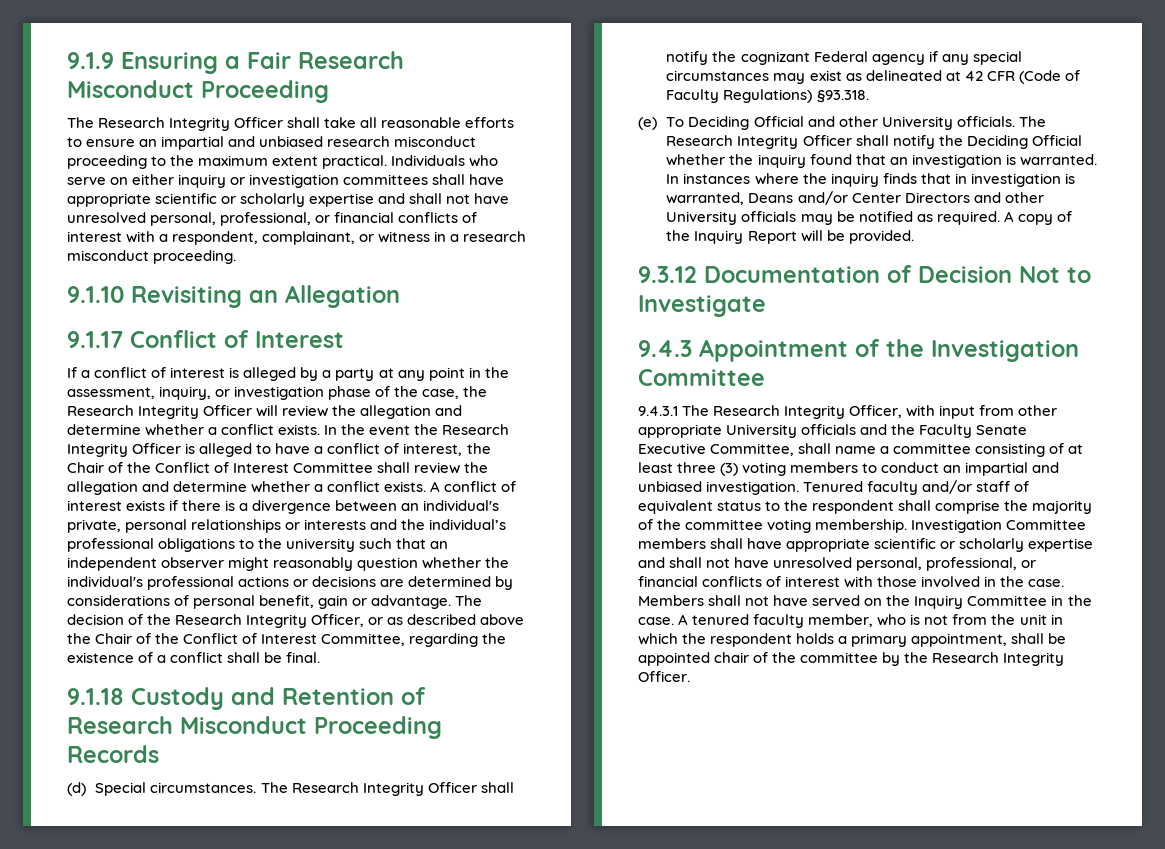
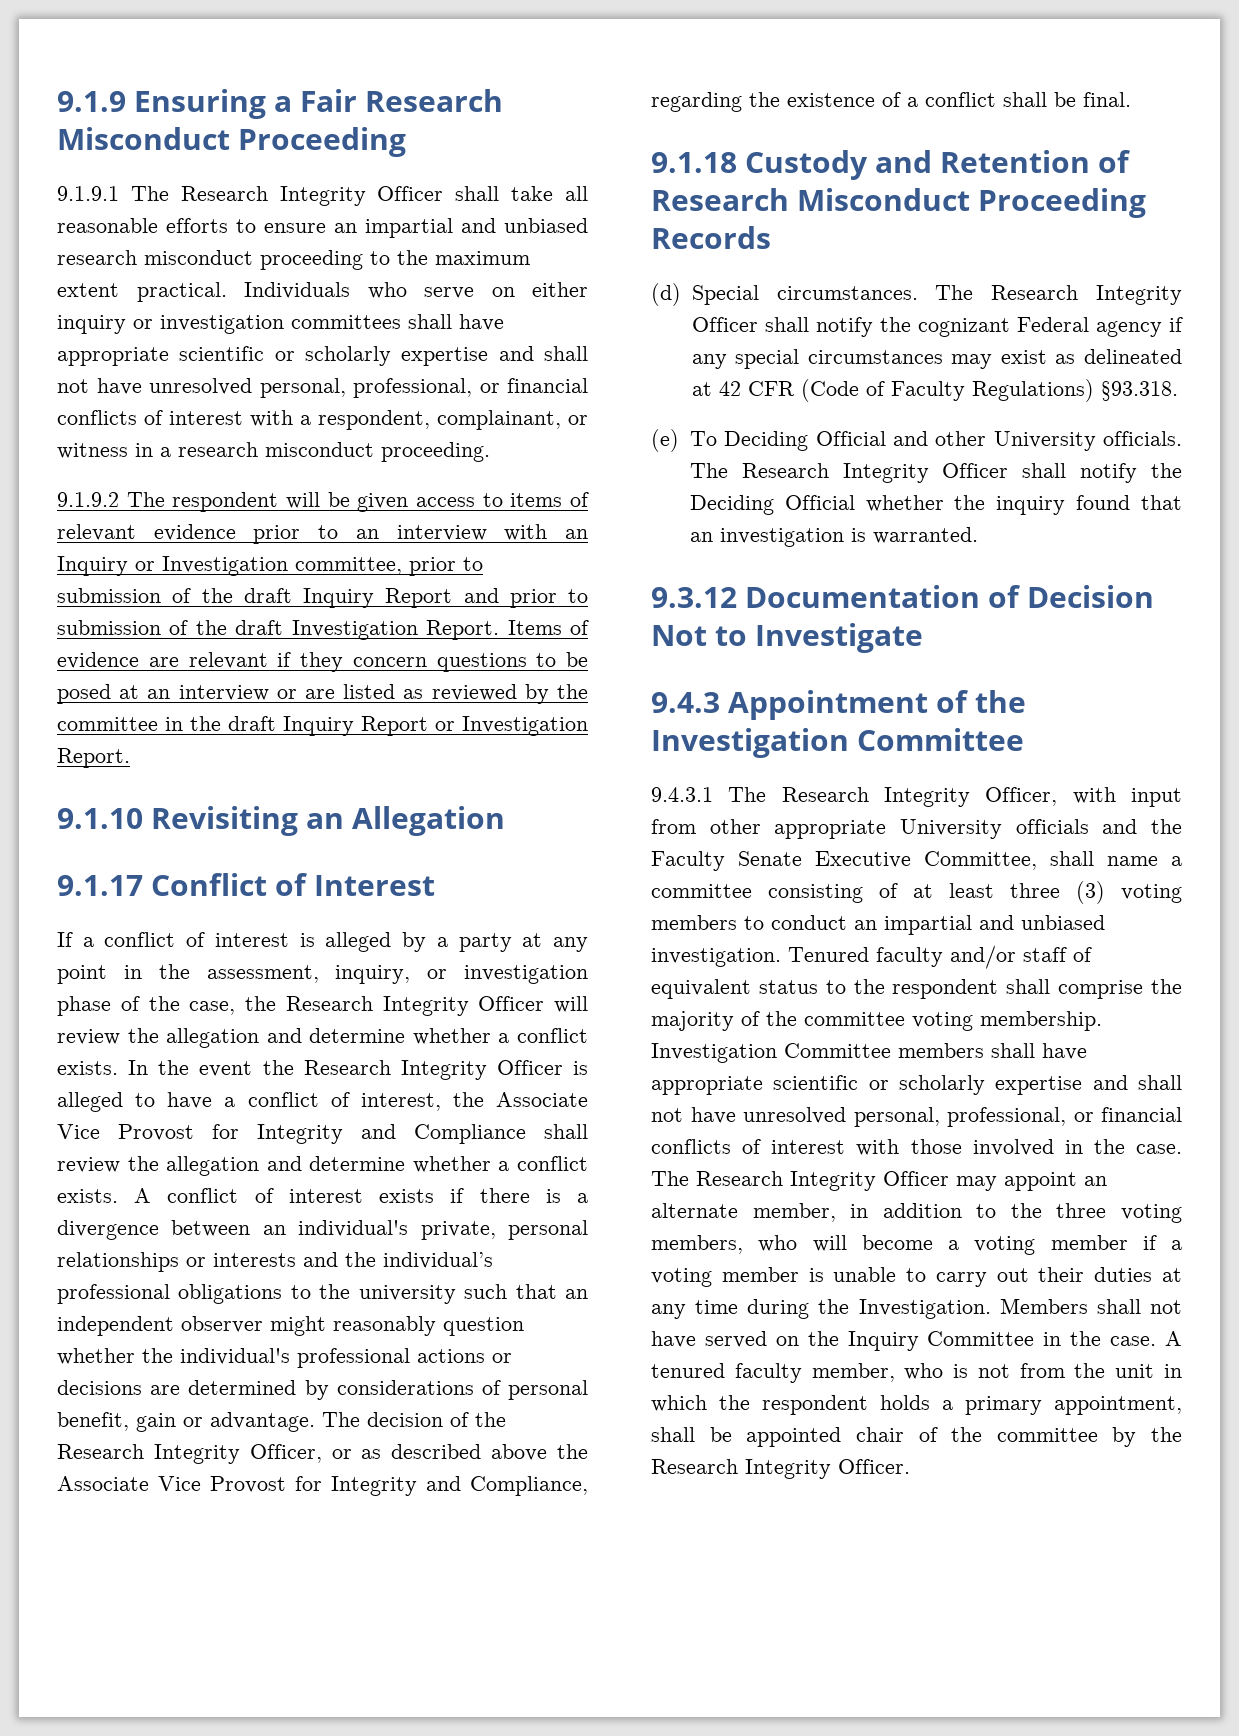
(329, 91) none -> [57,186,119,201] 9.1.9.1
(237, 257) none -> [57,492,590,512] [57,524,588,544] [57,556,483,576] [57,588,588,608] [57,620,589,640] [57,652,588,672] [57,684,588,704] [57,716,588,736] [57,748,130,768] // 9.1.9.2 The respondent will be given access to items of relevant evidence prior to an interview with an Inquiry or Investigation committee, prior to submission of the draft Inquiry Report and prior to submission of the draft Investigation Report. Items of evidence are relevant if they concern questions to be posed at an interview or are listed as reviewed by the committee in the draft Inquiry Report or Investigation Report.
[67,462,374,473] Chair of the Conflict of Interest Committee -> [496,1092,588,1107] [57,1124,526,1144] Associate Vice Provost for Integrity and Compliance
[95,633,406,646] Chair of the Conflict of Interest Committee, -> [57,1476,588,1496] Associate Vice Provost for Integrity and Compliance,
[666,173,1075,187] [666,191,1044,205] [666,211,1072,225] [666,230,914,244] In instances where the inquiry finds that in investigation is warranted, Deans and/or Center Directors and other University officials may be notified as required. A copy of the Inquiry Report will be provided. -> (978, 535) none
(1065, 583) none -> [651,1171,1107,1191] [651,1203,1182,1223] [651,1235,1182,1255] [651,1267,1182,1287] [651,1299,991,1319] The Research Integrity Officer may appoint an alternate member, in addition to the three voting members, who will become a voting member if a voting member is unable to carry out their duties at any time during the Investigation.

